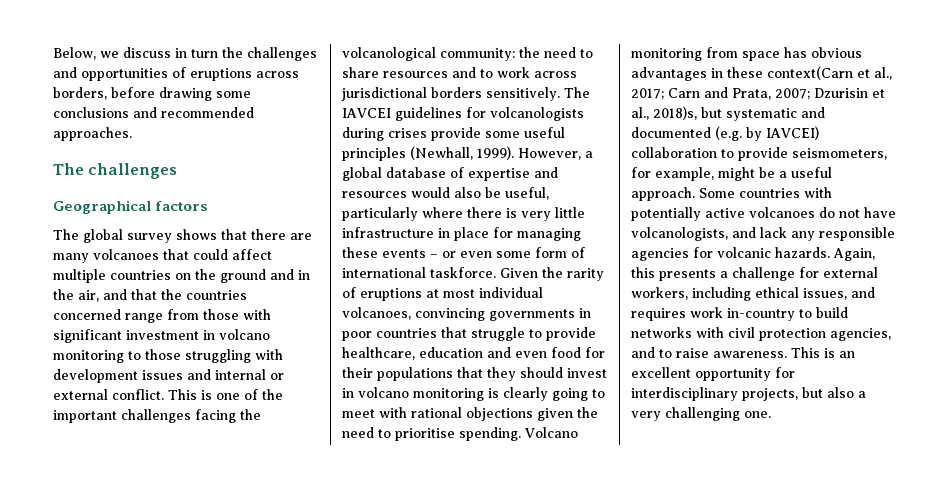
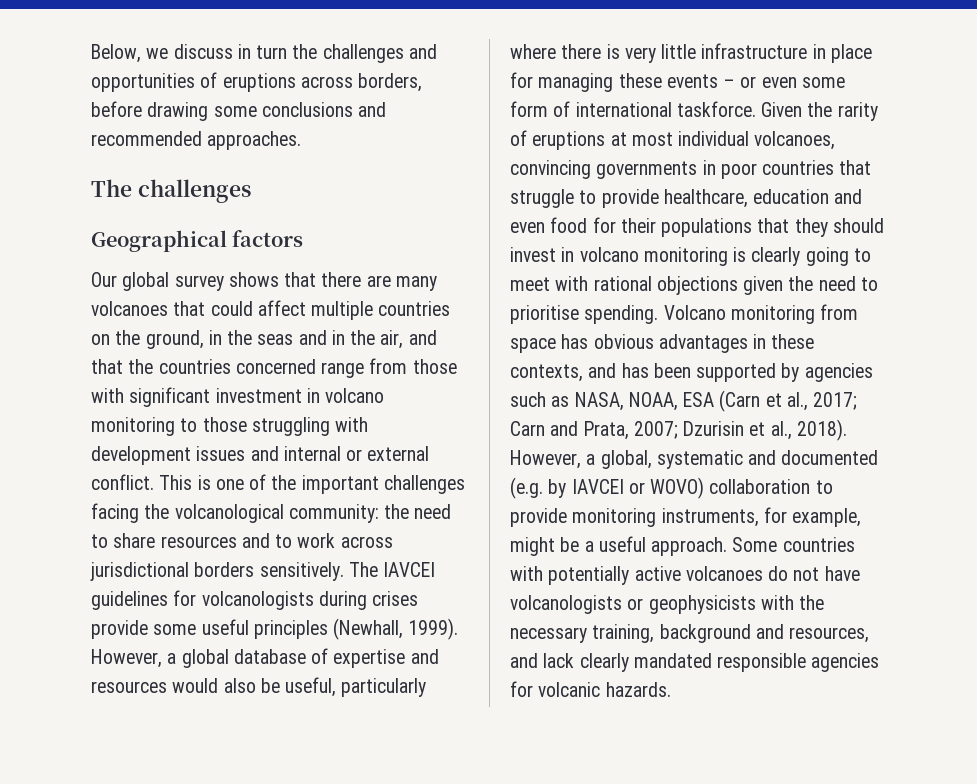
[53,229,79,240] The -> [91,272,117,287] Our
[220,269,266,283] ground -> [145,330,294,349] ground, in the seas
[767,66,853,80] context(Carn -> [510,363,873,382] [510,390,761,412] contexts, and has been supported by agencies such as NASA, NOAA, ESA (Carn
[653,106,722,120] 2018)s, but -> [796,419,847,441] [510,450,652,469] 2018). However, a global,
[766,126,819,140] IAVCEI) -> [571,477,705,499] IAVCEI or WOVO)
[792,148,887,160] seismometers, -> [572,508,759,527] monitoring instruments,
[631,227,815,241] volcanologists, and lack any -> [510,595,825,614] [510,624,870,643] [510,653,712,672] volcanologists or geophysicists with the necessary training, background and resources, and lack clearly mandated
[833,248,875,261] [631,267,878,281] [631,287,875,301] [631,307,848,321] [631,327,891,341] [631,347,855,358] [631,367,795,381] [631,387,866,401] [631,407,771,421] Again, this presents a challenge for external workers, including ethical issues, and requires work in-country to build networks with civil protection agencies, and to raise awareness. This is an excellent opportunity for interdisciplinary projects, but also a very challenging one. -> (671, 689) none

